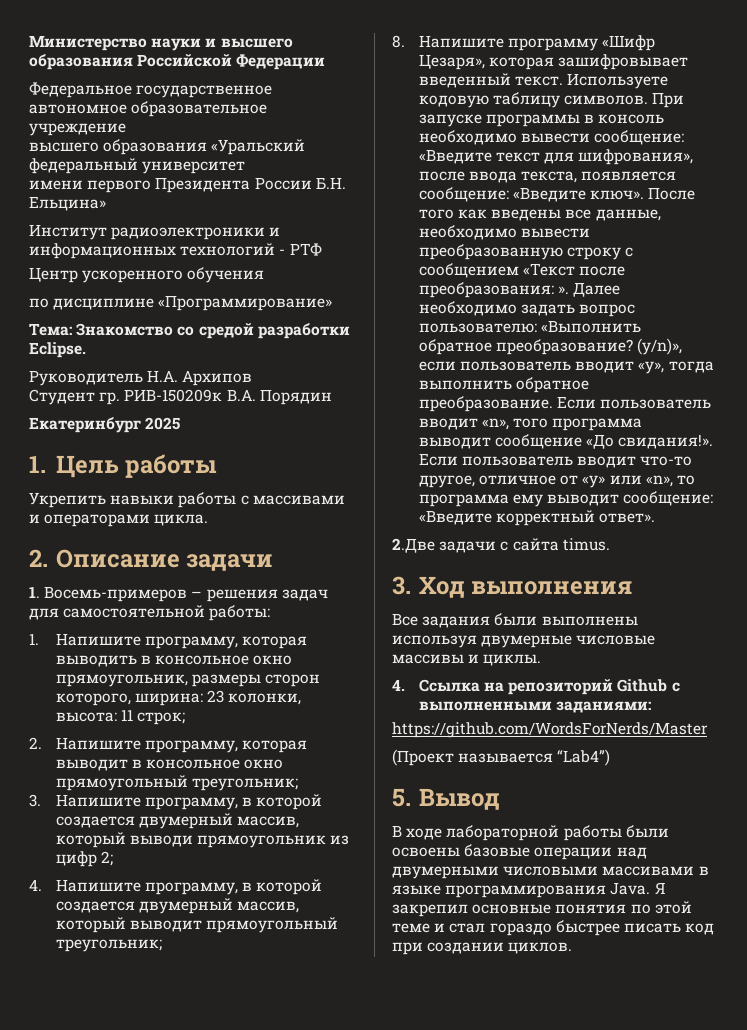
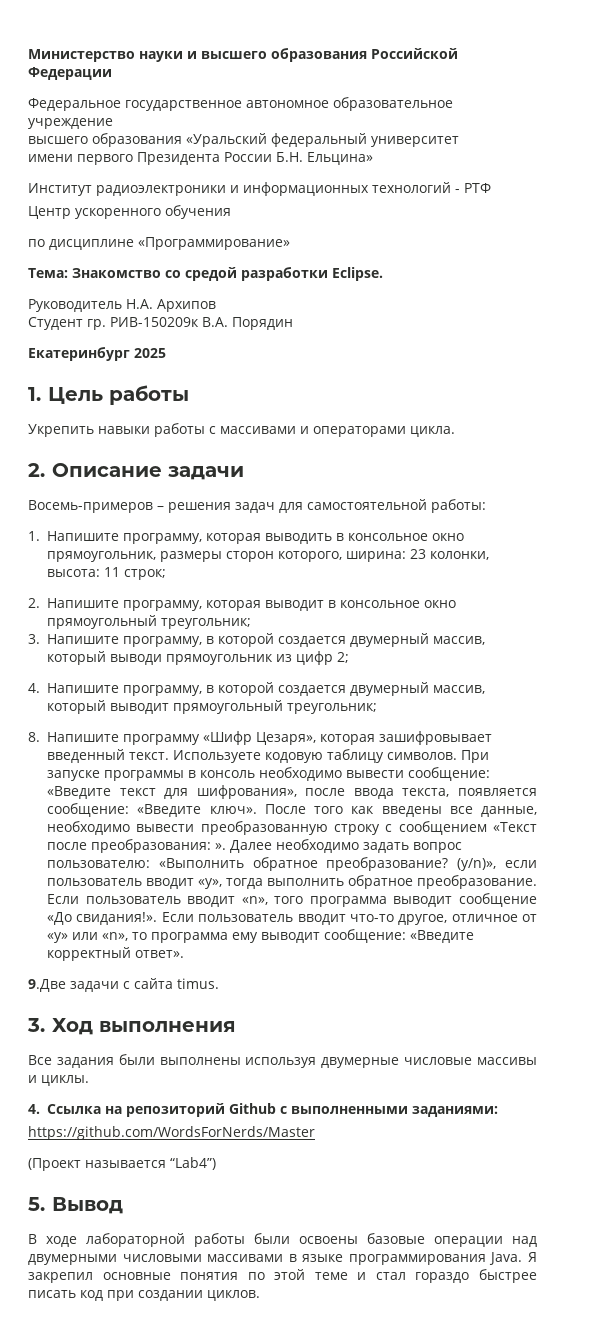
[29,586,40,598] 1. -> (244, 473) none
[392,538,435,553] 2.Две -> [28,979,66,992] 9.Две

